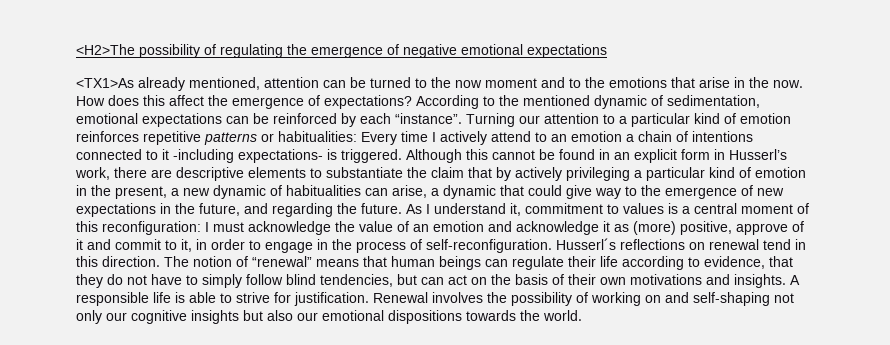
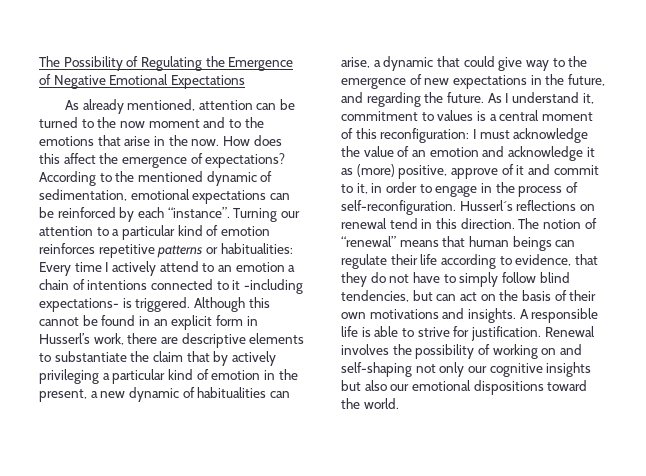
[76,44,607,58] [76,78,134,88] <H2>The possibility of regulating the emergence of negative emotional expectations // <TX1>As -> [39,56,294,71] [39,74,245,89] [64,100,79,110] The Possibility of Regulating the Emergence of Negative Emotional Expectations // As
[466,310,516,321] towards -> [547,380,588,391] toward

